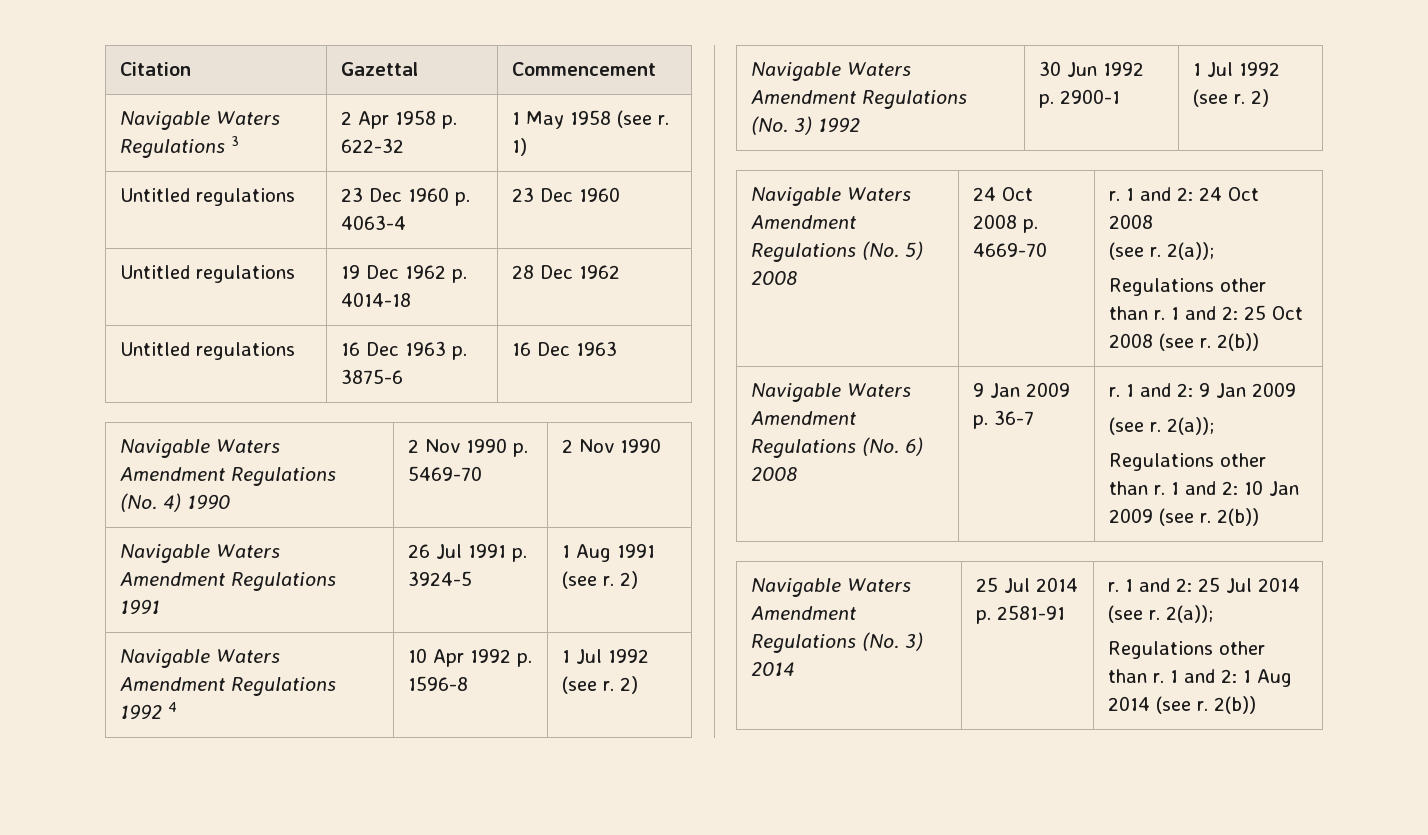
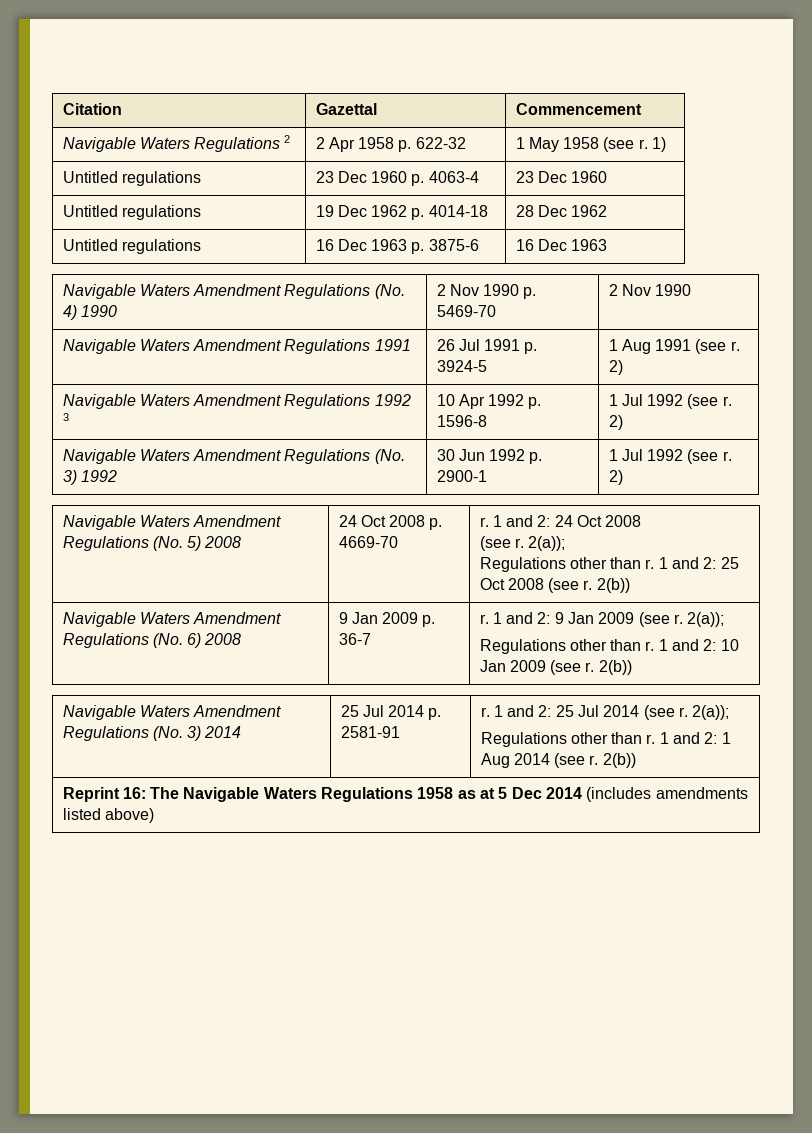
[231,136,240,146] 3 -> [284,135,291,143] 2
[168,702,178,712] 4 -> [62,413,69,421] 3
(1297, 389) // -> (635, 618) none
(1257, 705) none -> [62,787,748,802] [62,808,154,823] // Reprint 16: The Navigable Waters Regulations 1958 as at 5 Dec 2014 (includes amendments listed above)

